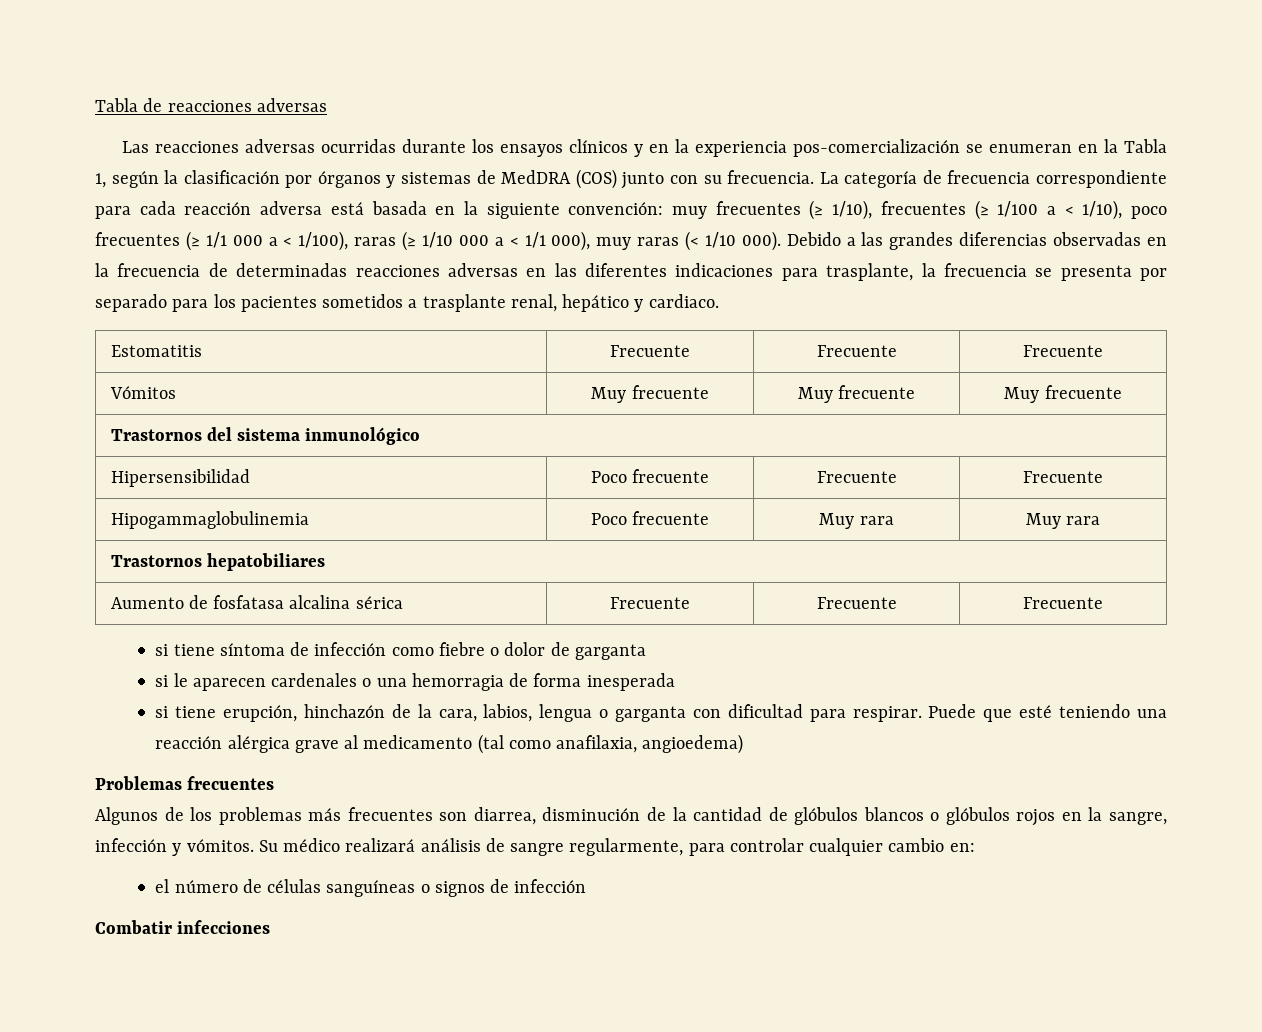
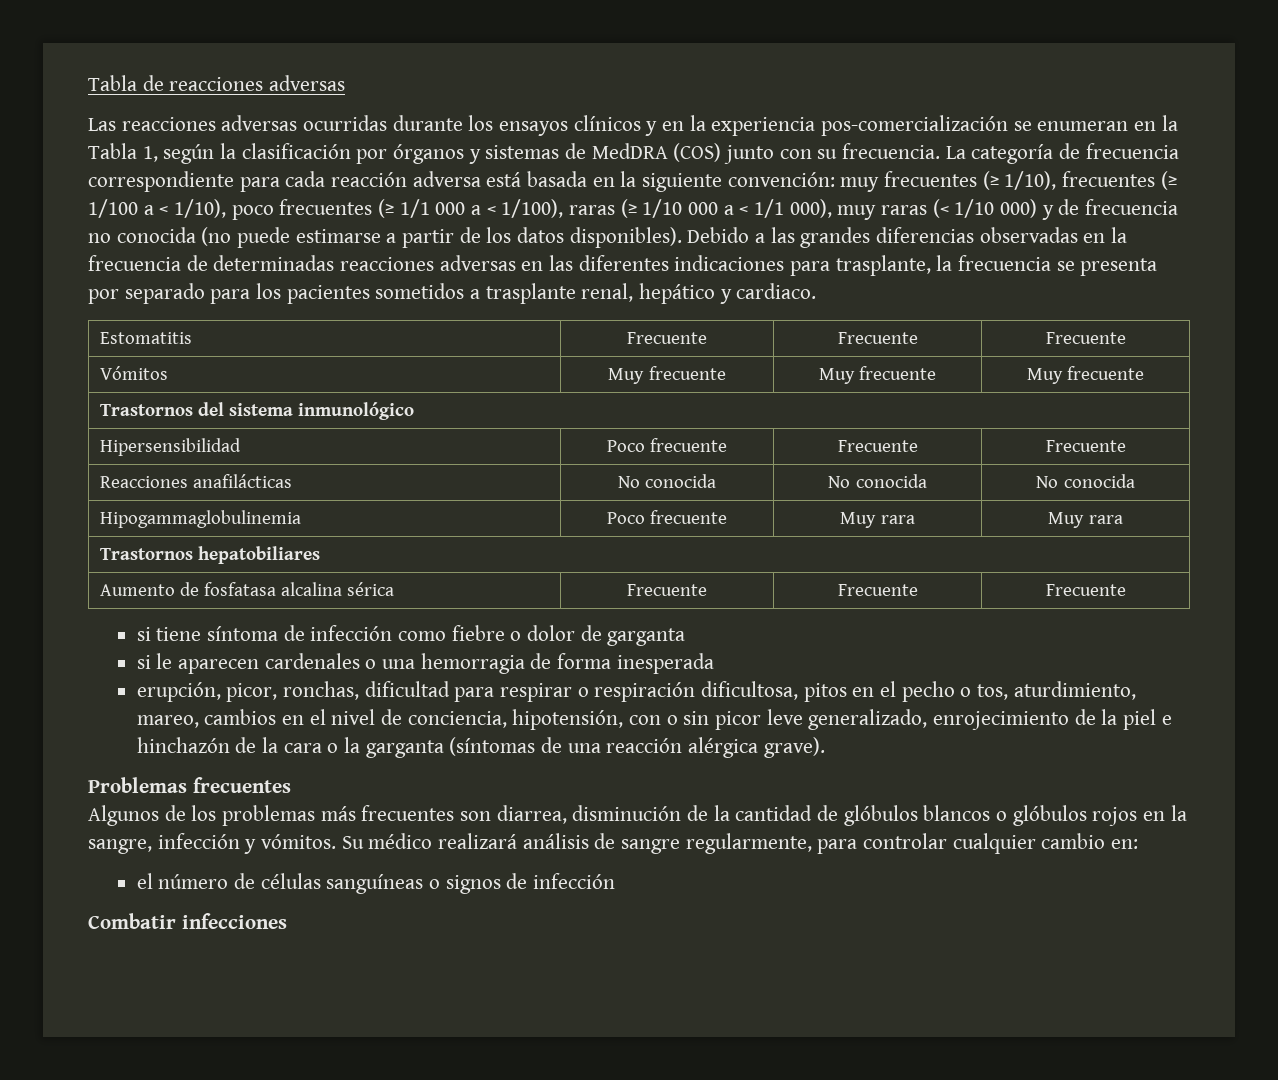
[741,231,781,251] 000). -> [1000,199,1179,220] [88,227,682,248] 000) y de frecuencia no conocida (no puede estimarse a partir de los datos disponibles).
(1103, 477) none -> [99,474,292,488] [617,474,717,488] [828,474,927,488] [1036,474,1135,488] // Reacciones anafilácticas | No conocida | No conocida | No conocida
[155,704,1168,722] [155,734,744,754] si tiene erupción, hinchazón de la cara, labios, lengua o garganta con dificultad para respirar. Puede que esté teniendo una reacción alérgica grave al medicamento (tal como anafilaxia, angioedema) -> [136,681,1136,702] [136,709,1172,730] [136,737,825,758] erupción, picor, ronchas, dificultad para respirar o respiración dificultosa, pitos en el pecho o tos, aturdimiento, mareo, cambios en el nivel de conciencia, hipotensión, con o sin picor leve generalizado, enrojecimiento de la piel e hinchazón de la cara o la garganta (síntomas de una reacción alérgica grave).

